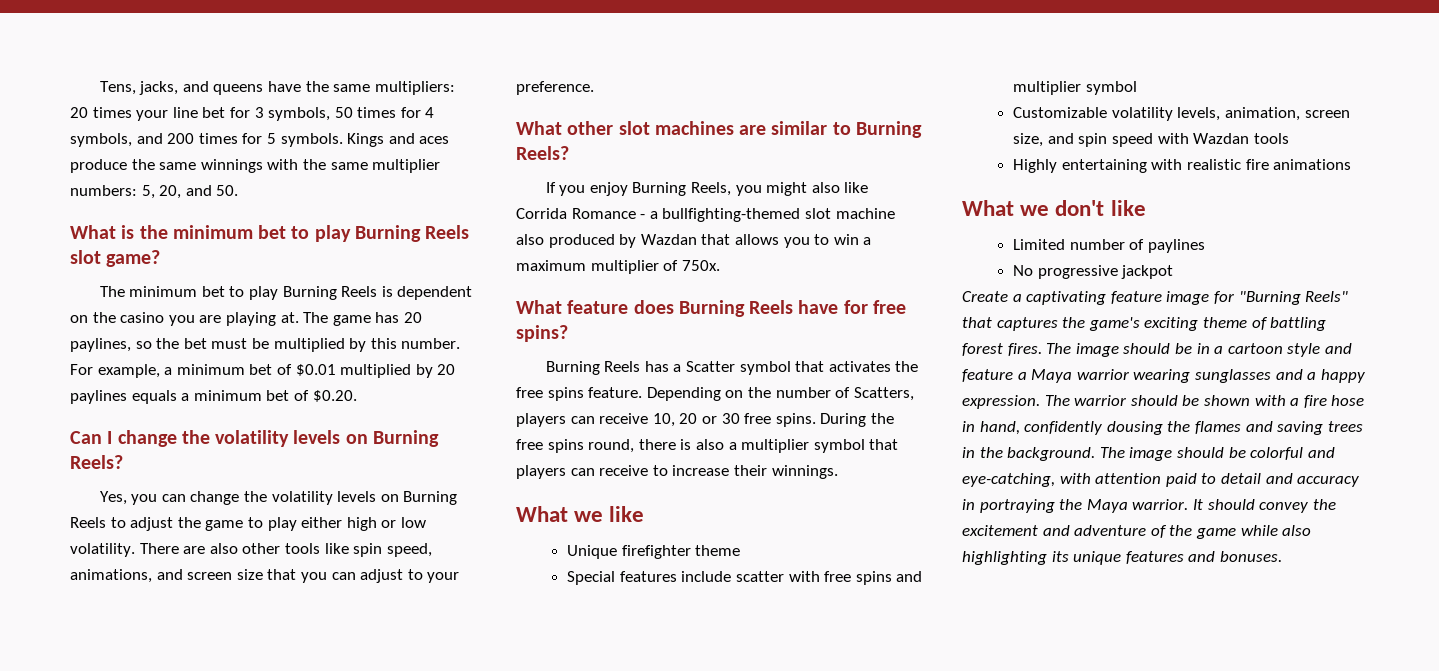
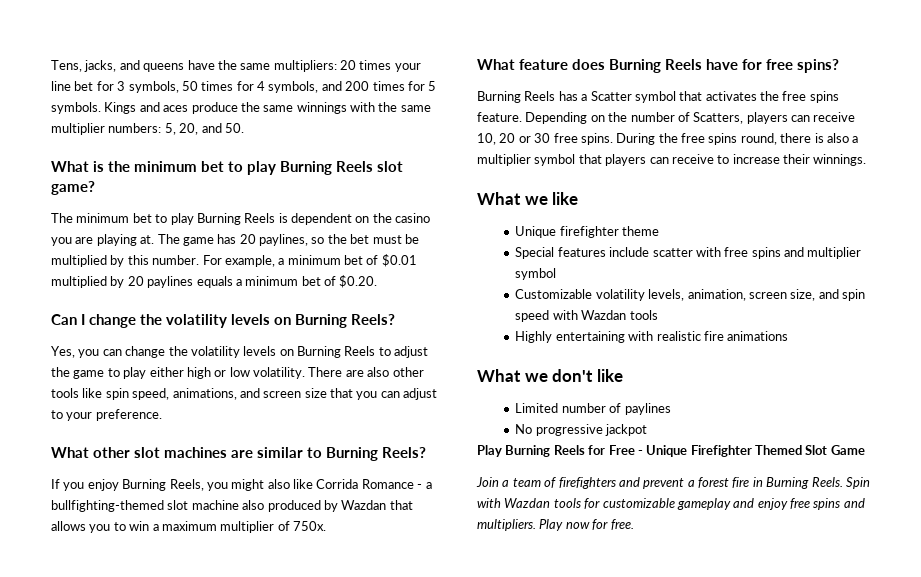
[962,291,1349,305] [962,317,1327,331] [962,343,1352,357] [962,369,1365,383] [962,395,1365,409] [962,421,1363,435] [962,447,1335,461] [962,473,1360,487] [962,499,1336,513] [962,525,1312,539] [962,551,1282,565] Create a captivating feature image for "Burning Reels" that captures the game's exciting theme of battling forest fires. The image should be in a cartoon style and feature a Maya warrior wearing sunglasses and a happy expression. The warrior should be shown with a fire hose in hand, confidently dousing the flames and saving trees in the background. The image should be colorful and eye-catching, with attention paid to detail and accuracy in portraying the Maya warrior. It should convey the excitement and adventure of the game while also highlighting its unique features and bonuses. -> [477,445,865,457] [476,477,870,489] [477,498,865,510] [477,519,634,531] Play Burning Reels for Free - Unique Firefighter Themed Slot Game // Join a team of firefighters and prevent a forest fire in Burning Reels. Spin with Wazdan tools for customizable gameplay and enjoy free spins and multipliers. Play now for free.

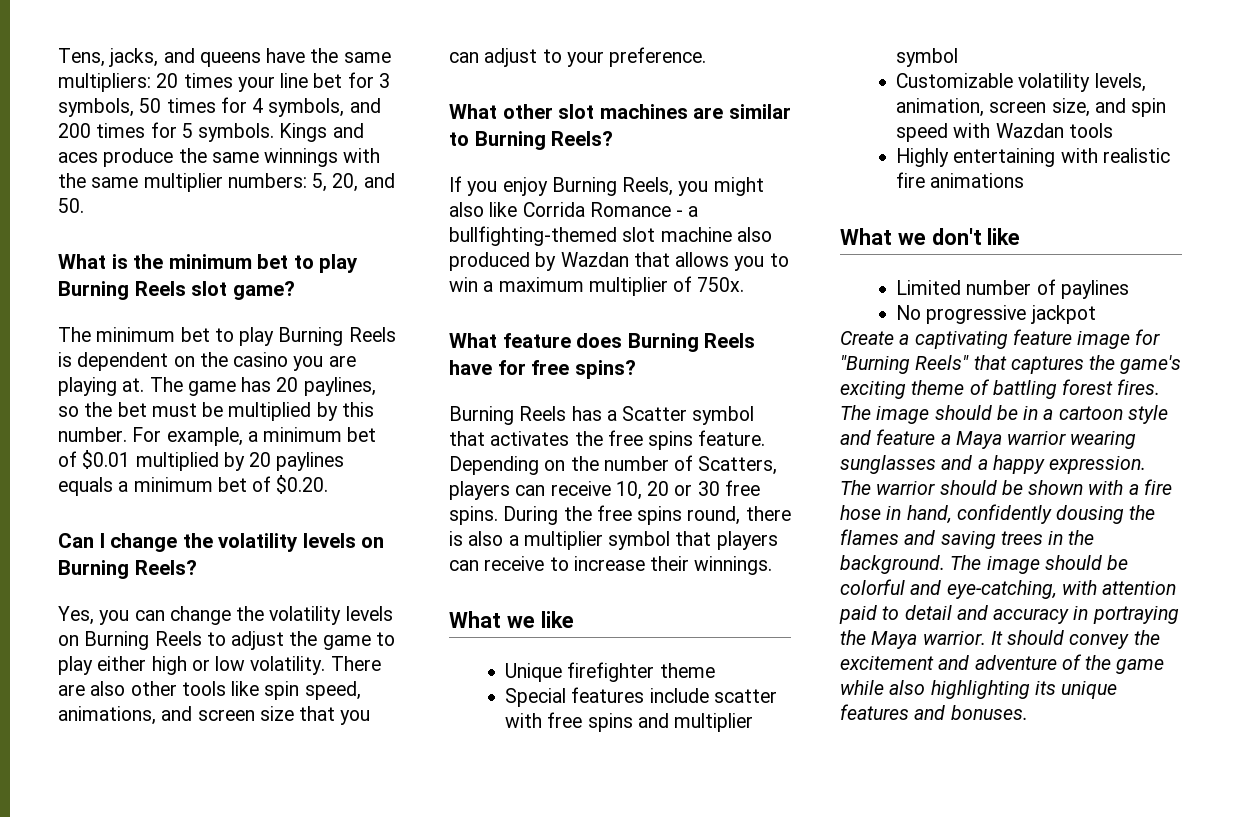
[477,445,865,457] [476,477,870,489] [477,498,865,510] [477,519,634,531] Play Burning Reels for Free - Unique Firefighter Themed Slot Game // Join a team of firefighters and prevent a forest fire in Burning Reels. Spin with Wazdan tools for customizable gameplay and enjoy free spins and multipliers. Play now for free. -> [840,329,1161,349] [840,355,1182,374] [840,379,1161,399] [840,405,1168,424] [840,429,1137,449] [840,455,1147,474] [840,479,1172,495] [840,504,1156,524] [840,529,1095,549] [840,555,1129,574] [840,579,1177,599] [839,605,1179,624] [840,630,1160,649] [840,654,1165,674] [840,680,1118,699] [840,704,1028,720] Create a captivating feature image for "Burning Reels" that captures the game's exciting theme of battling forest fires. The image should be in a cartoon style and feature a Maya warrior wearing sunglasses and a happy expression. The warrior should be shown with a fire hose in hand, confidently dousing the flames and saving trees in the background. The image should be colorful and eye-catching, with attention paid to detail and accuracy in portraying the Maya warrior. It should convey the excitement and adventure of the game while also highlighting its unique features and bonuses.

